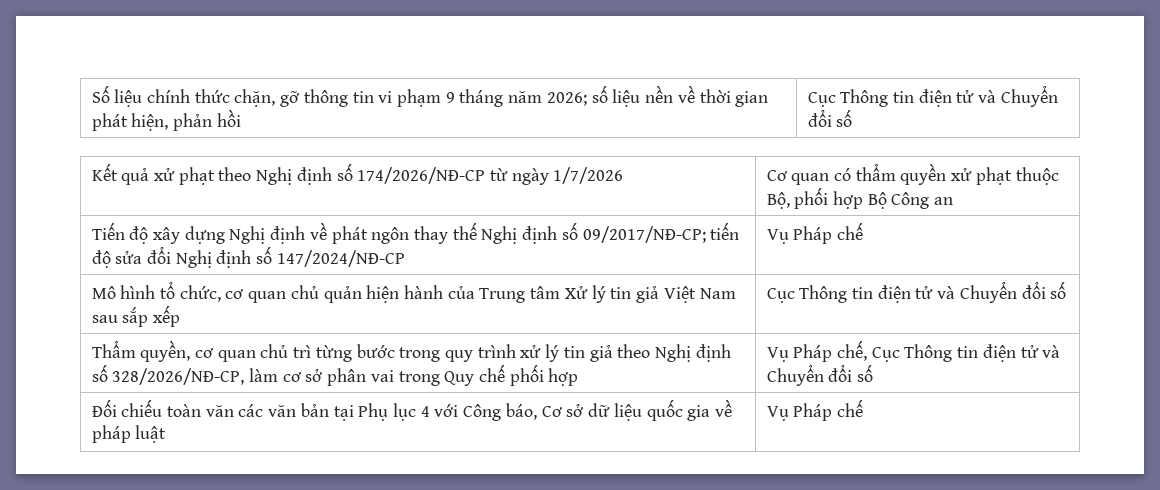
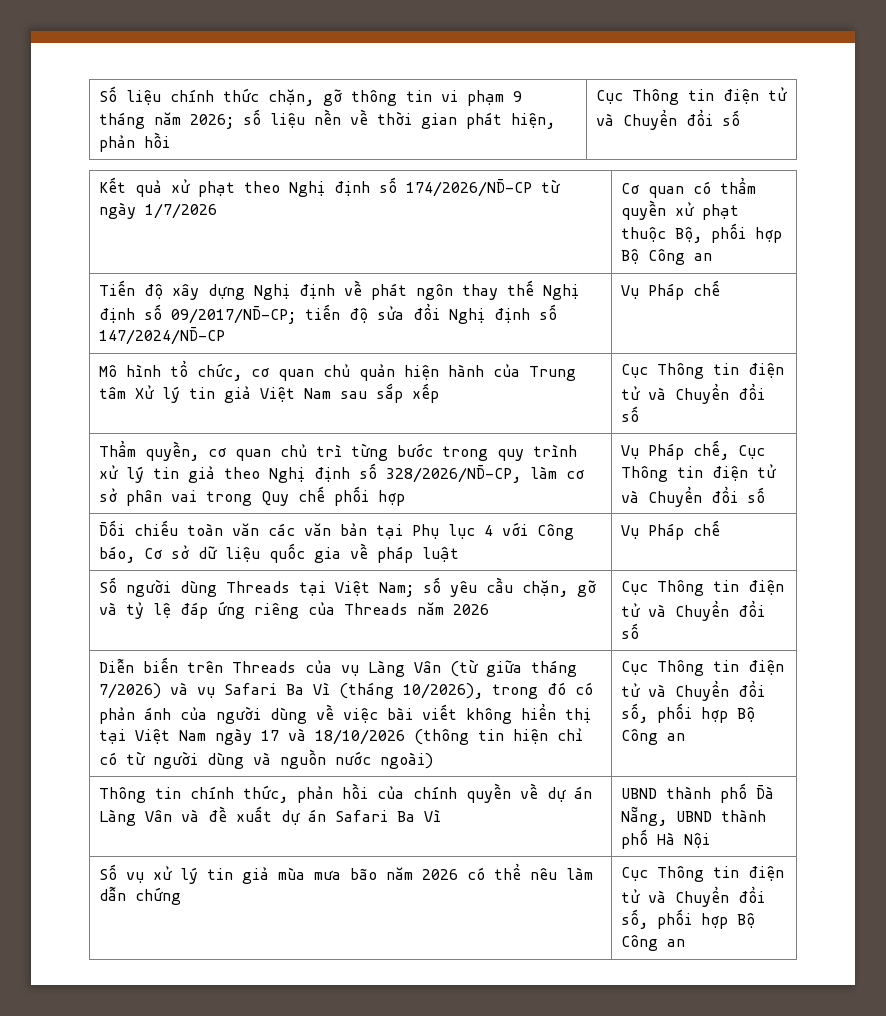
(863, 408) none -> [99,577,598,597] [99,601,490,619] [621,580,785,596] [621,600,766,621] [621,623,640,639] [99,657,578,677] [99,682,594,699] [99,703,592,724] [99,728,584,745] [99,749,434,769] [621,660,785,676] [621,680,766,701] [621,703,756,723] [621,729,686,745] [99,783,593,803] [99,806,442,826] [621,783,775,803] [621,806,767,826] [621,829,711,849] [99,863,594,884] [99,886,182,905] [621,866,785,882] [621,886,766,907] [621,909,756,929] [621,935,686,951] // Số người dùng Threads tại Việt Nam; số yêu cầu chặn, gỡ và tỷ lệ đáp ứng riêng của Threads năm 2026 | Cục Thông tin điện tử và Chuyển đổi số // Diễn biến trên Threads của vụ Làng Vân (từ giữa tháng 7/2026) và vụ Safari Ba Vì (tháng 10/2026), trong đó có phản ánh của người dùng về việc bài viết không hiển thị tại Việt Nam ngày 17 và 18/10/2026 (thông tin hiện chỉ có từ người dùng và nguồn nước ngoài) | Cục Thông tin điện tử và Chuyển đổi số, phối hợp Bộ Công an // Thông tin chính thức, phản hồi của chính quyền về dự án Làng Vân và đề xuất dự án Safari Ba Vì | UBND thành phố Đà Nẵng, UBND thành phố Hà Nội // Số vụ xử lý tin giả mùa mưa bão năm 2026 có thể nêu làm dẫn chứng | Cục Thông tin điện tử và Chuyển đổi số, phối hợp Bộ Công an

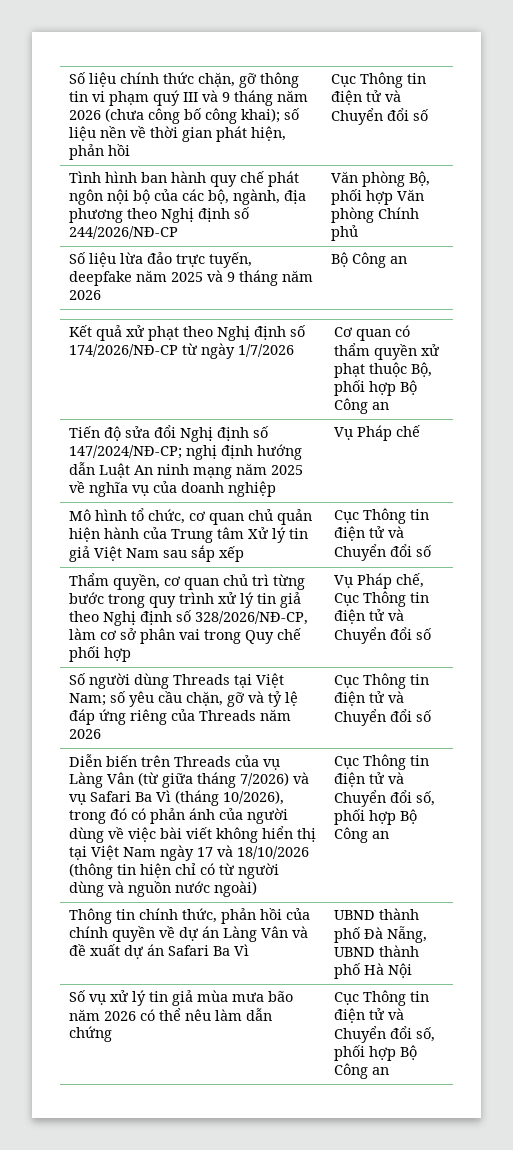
[513,91,523,102] [99,112,235,129] 9 tháng năm 2026; -> [152,90,308,106] [68,108,280,124] quý III và 9 tháng năm 2026 (chưa công bố công khai);
(741, 118) none -> [68,171,299,187] [68,189,306,205] [68,207,249,223] [68,226,178,239] [330,171,430,187] [330,189,424,205] [330,207,419,223] [330,225,358,241] [68,252,252,268] [68,270,313,286] [68,290,101,300] [330,252,407,268] // Tình hình ban hành quy chế phát ngôn nội bộ của các bộ, ngành, địa phương theo Nghị định số 244/2026/NĐ-CP | Văn phòng Bộ, phối hợp Văn phòng Chính phủ // Số liệu lừa đảo trực tuyến, deepfake năm 2025 và 9 tháng năm 2026 | Bộ Công an
[172,280,580,300] [99,304,369,324] xây dựng Nghị định về phát ngôn thay thế Nghị định số 09/2017/NĐ-CP; tiến độ -> (121, 433) none
[99,327,226,345] 147/2024/NĐ-CP -> [68,444,302,460] [68,462,303,479] [68,481,276,497] 147/2024/NĐ-CP; nghị định hướng dẫn Luật An ninh mạng năm 2025 về nghĩa vụ của doanh nghiệp
[99,520,575,540] [99,543,460,563] [621,520,721,540] // Đối chiếu toàn văn các văn bản tại Phụ lục 4 với Công báo, Cơ sở dữ liệu quốc gia về pháp luật | Vụ Pháp chế -> (431, 634) none

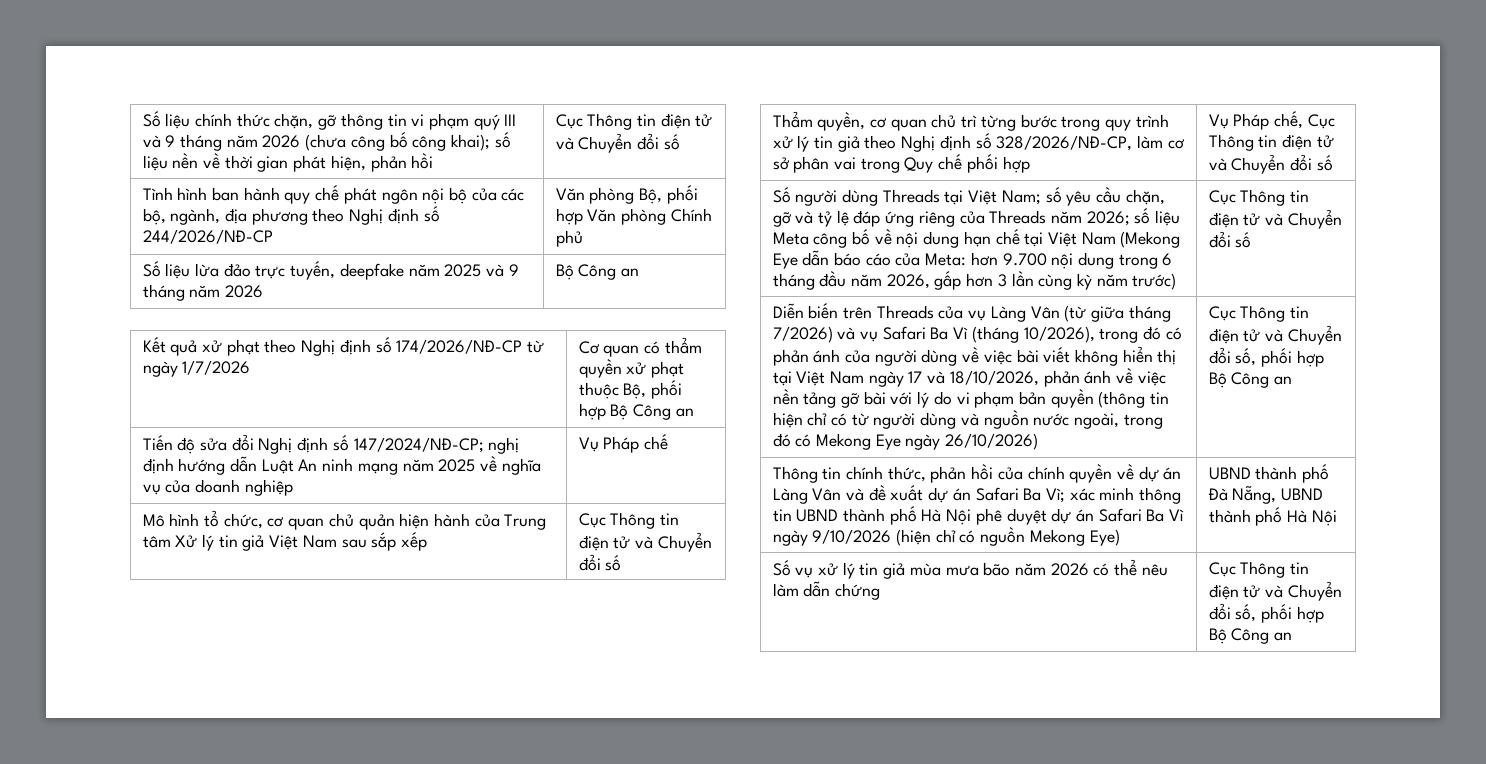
[68,729,101,739] 2026 -> [1086,208,1181,226] [772,229,1181,248] [772,250,1173,269] [772,271,1177,290] 2026; số liệu Meta công bố về nội dung hạn chế tại Việt Nam (Mekong Eye dẫn báo cáo của Meta: hơn 9.700 nội dung trong 6 tháng đầu năm 2026, gấp hơn 3 lần cùng kỳ năm trước)
[236,846,309,859] 18/10/2026 -> [949,368,1166,387] [772,389,1094,408] 18/10/2026, phản ánh về việc nền tảng gỡ bài với lý do vi phạm bản quyền
[213,881,257,897] ngoài) -> [1074,413,1163,429] [772,433,1039,450] ngoài, trong đó có Mekong Eye ngày 26/10/2026)
[233,944,249,956] Vì -> [1046,487,1182,504] [772,506,1185,525] [772,527,1120,546] Vì; xác minh thông tin UBND thành phố Hà Nội phê duyệt dự án Safari Ba Vì ngày 9/10/2026 (hiện chỉ có nguồn Mekong Eye)

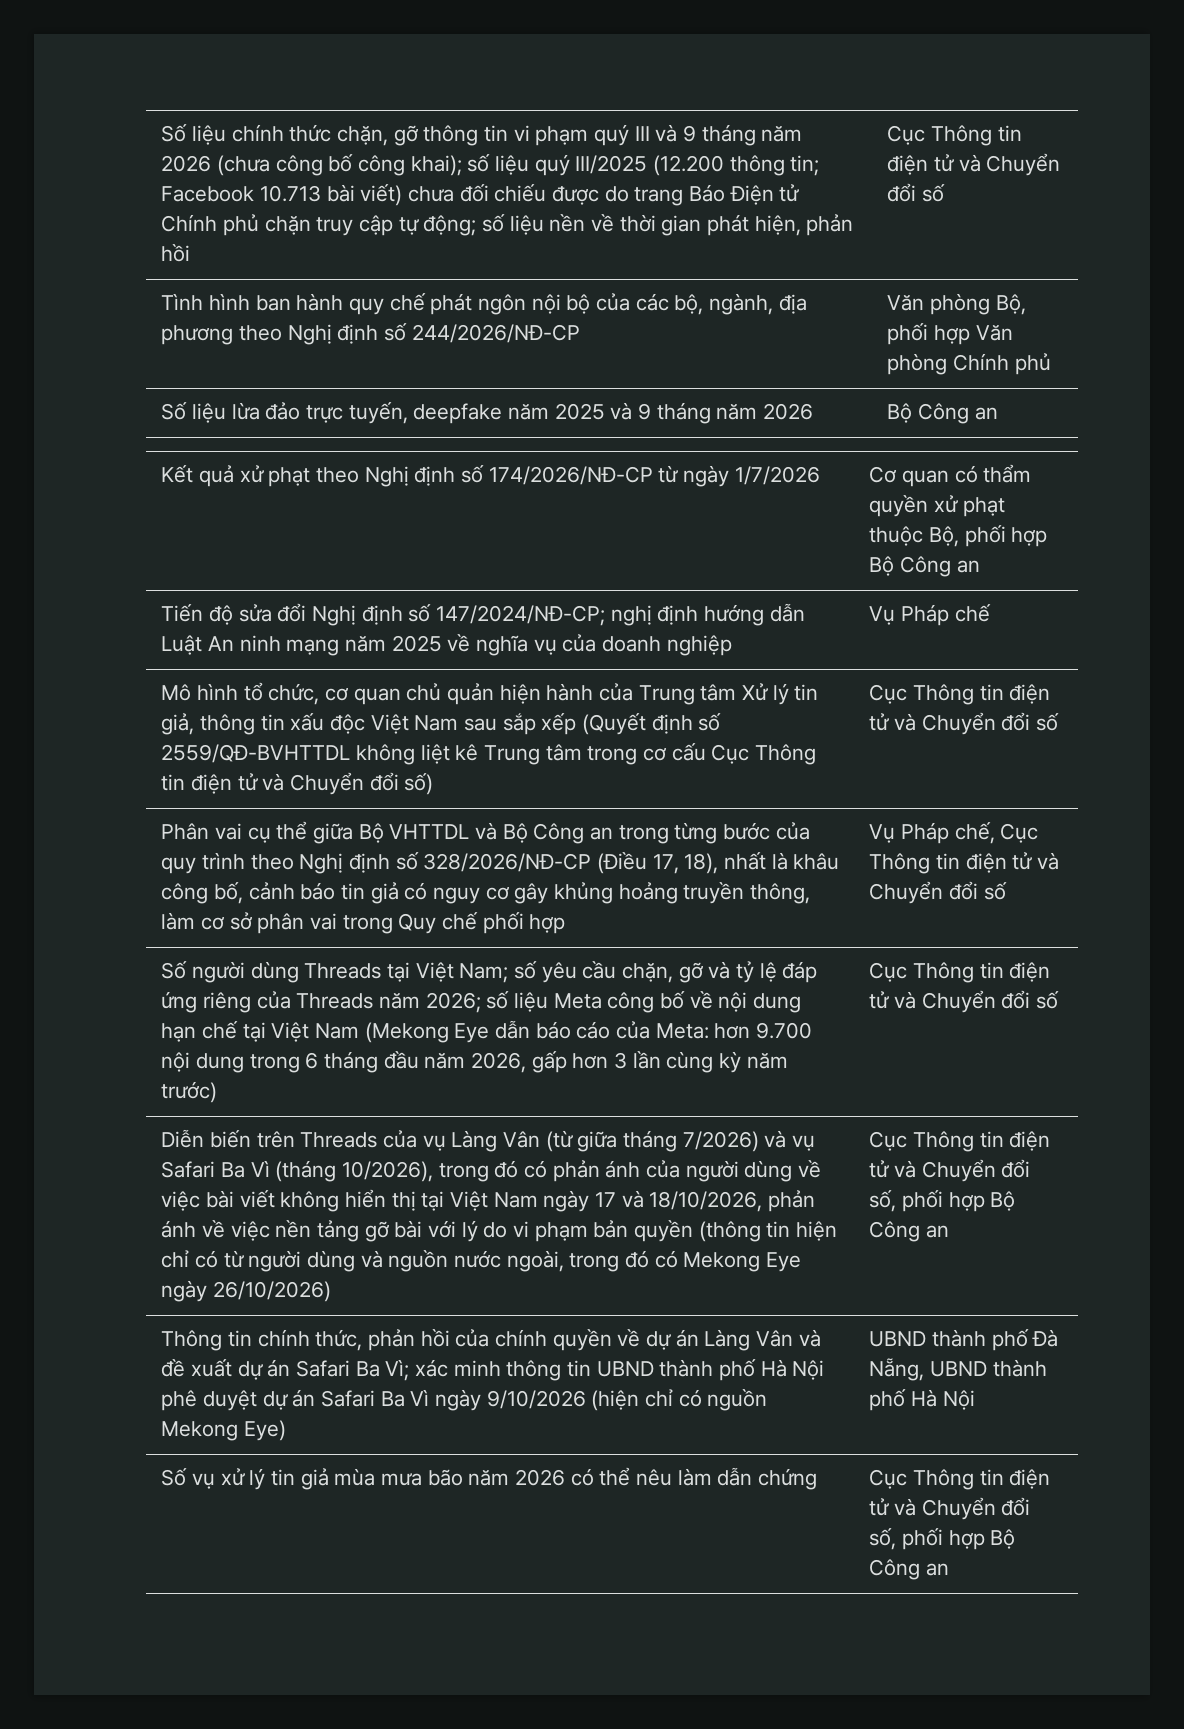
(168, 163) none -> [534,154,820,176] [161,184,801,206] [161,214,544,236] quý III/2025 (12.200 thông tin; Facebook 10.713 bài viết) chưa đối chiếu được do trang Báo Điện tử Chính phủ chặn truy cập tự động; số liệu
[242,535,265,551] giả -> [161,713,365,735] giả, thông tin xấu độc
[578,512,679,529] [578,532,712,552] [578,554,622,571] [772,111,978,131] | Cục Thông tin điện tử và Chuyển đổi số // Thẩm quyền, cơ quan chủ trì -> [581,713,722,735] [161,743,816,765] [161,772,434,795] [869,684,1051,705] [869,712,1059,735] [161,821,669,844] (Quyết định số 2559/QĐ-BVHTTDL không liệt kê Trung tâm trong cơ cấu Cục Thông tin điện tử và Chuyển đổi số) | Cục Thông tin điện tử và Chuyển đổi số // Phân vai cụ thể giữa Bộ VHTTDL và Bộ Công an trong
[1061,116,1101,131] trong -> [775,822,810,840] của
[772,133,1133,152] xử lý tin giả theo Nghị định số 328/2026/NĐ-CP, -> [250,852,840,874] [161,882,810,904] theo Nghị định số 328/2026/NĐ-CP (Điều 17, 18), nhất là khâu công bố, cảnh báo tin giả có nguy cơ gây khủng hoảng truyền thông,

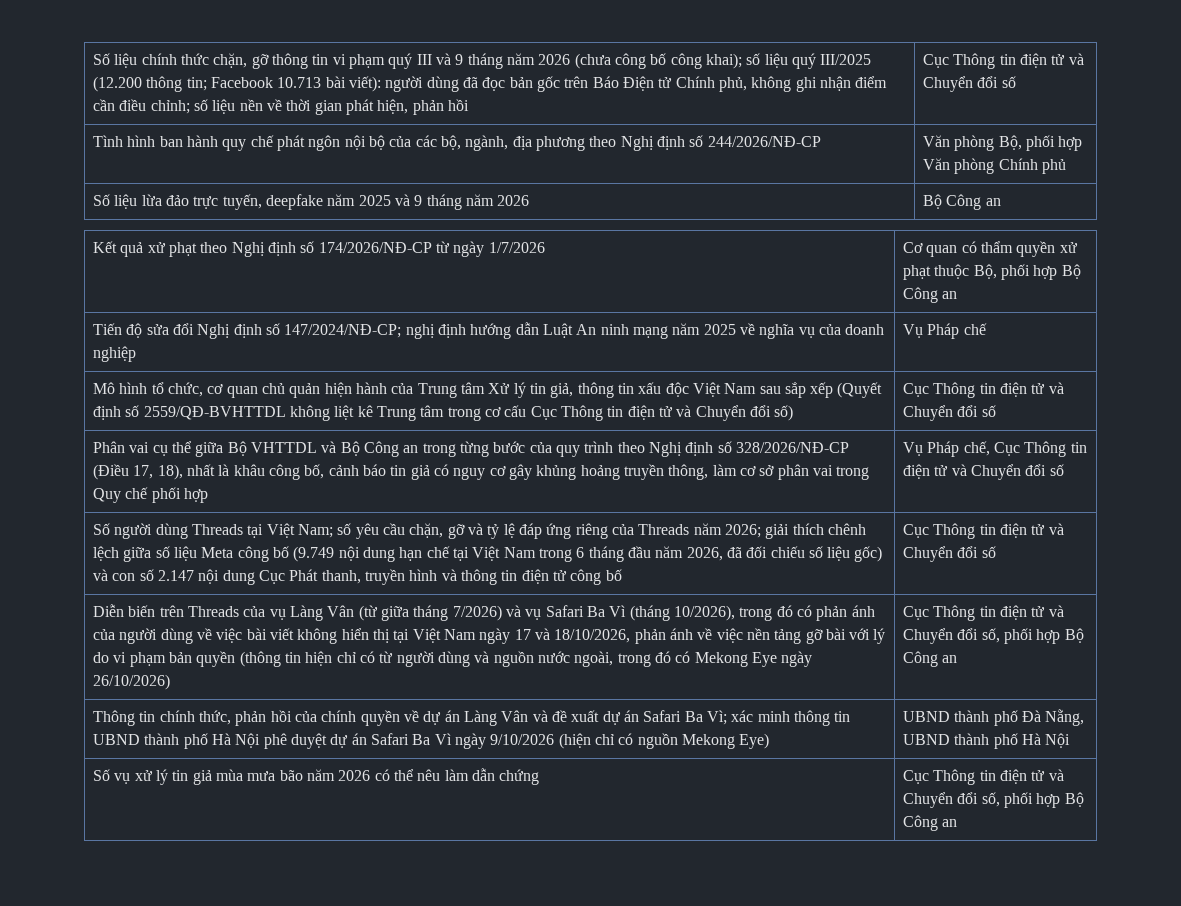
[360,184,801,206] [161,214,477,236] viết) chưa đối chiếu được do trang Báo Điện tử Chính phủ chặn truy cập tự động; -> [349,76,888,92] [93,99,190,114] viết): người dùng đã đọc bản gốc trên Báo Điện tử Chính phủ, không ghi nhận điểm cần điều chỉnh;
(481, 1002) none -> [765,523,866,539] [93,546,152,562] giải thích chênh lệch giữa
[689,991,713,1009] về -> [293,546,335,562] (9.749
[364,1020,812,1043] [161,1052,244,1073] (Mekong Eye dẫn báo cáo của Meta: hơn 9.700 nội dung -> (536, 552) none
[531,1051,788,1073] [161,1081,218,1103] gấp hơn 3 lần cùng kỳ năm trước) -> [726,546,883,562] [93,569,622,585] đã đối chiếu số liệu gốc) và con số 2.147 nội dung Cục Phát thanh, truyền hình và thông tin điện tử công bố

